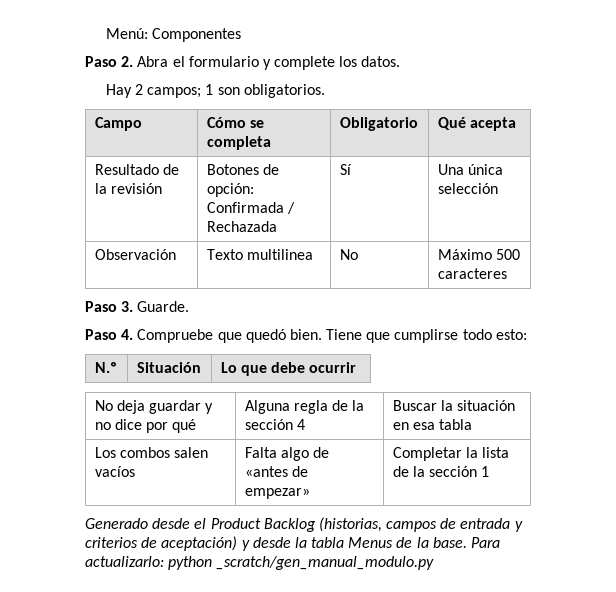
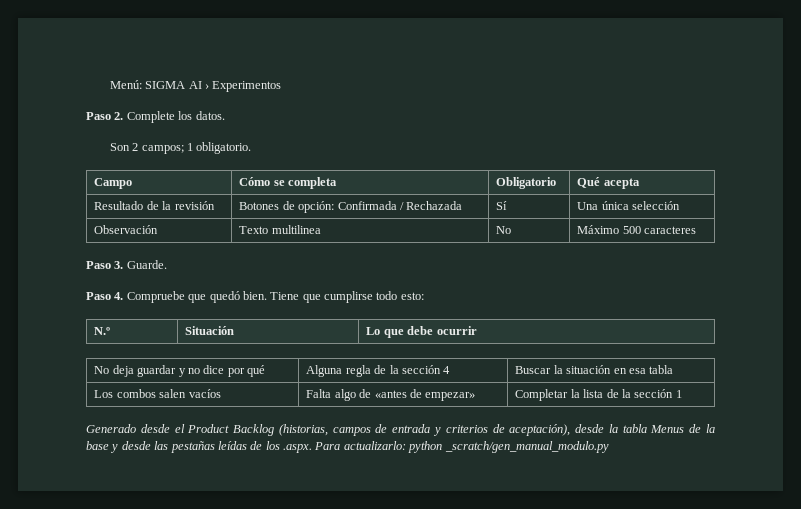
[152,28,242,42] [85,56,336,70] Componentes // Paso 2. Abra el formulario y complete -> [145,81,282,92] [86,111,175,123] SIGMA AI › Experimentos // Paso 2. Complete
[105,84,132,98] Hay -> [109,143,130,151] Son
[217,84,325,98] son obligatorios. -> [196,142,252,154] obligatorio.
[161,536,250,551] aceptación) y -> [509,424,571,436] aceptación),
[432,537,467,548] base. -> [86,441,312,453] base y desde las pestañas leídas de los .aspx.

